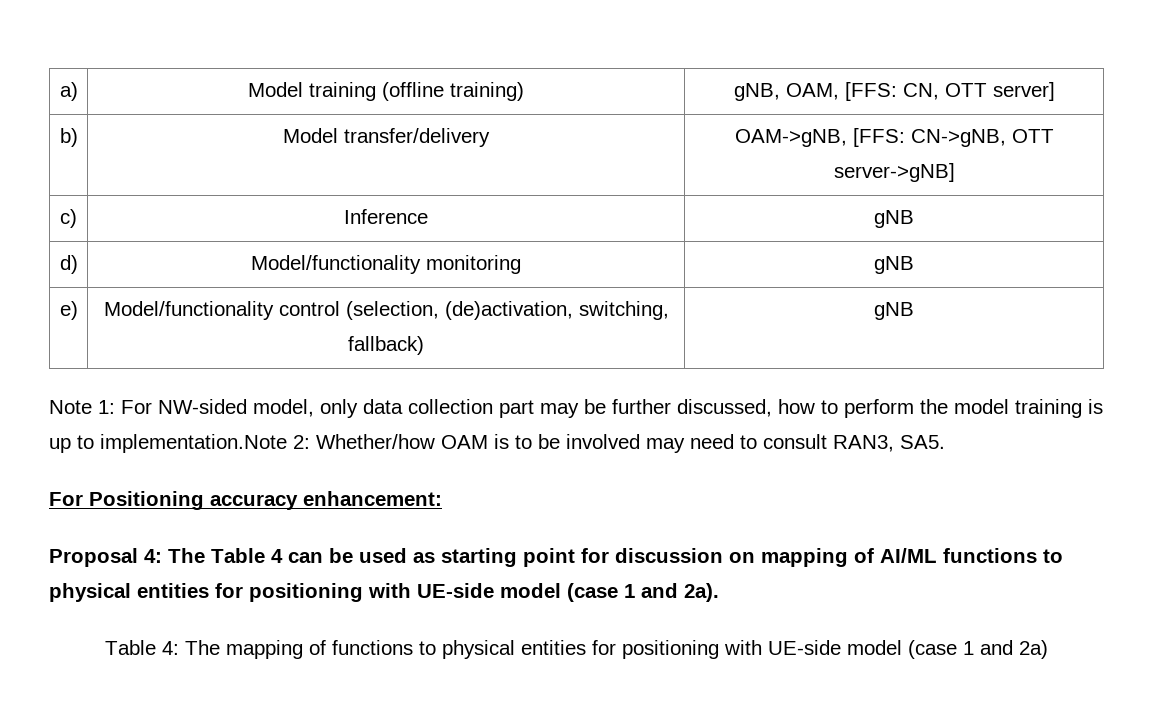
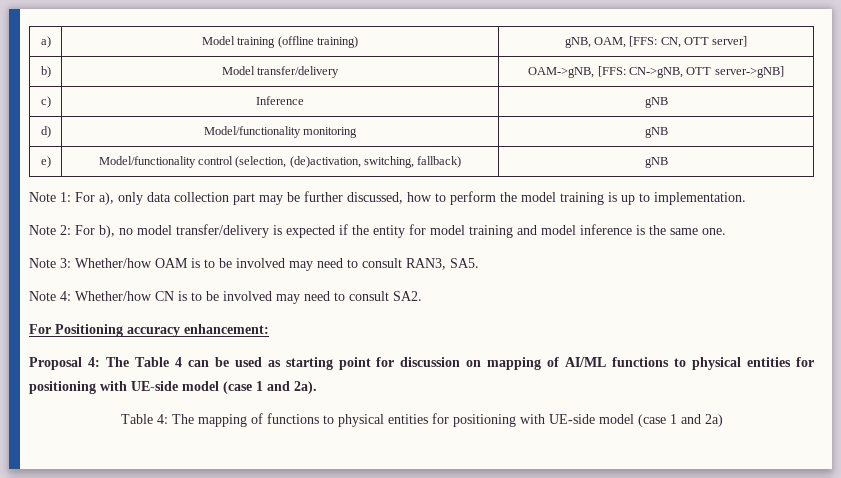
[158,399,314,417] NW-sided model, -> [99,192,114,205] a),
[100,434,310,453] implementation.Note 2: -> [654,192,746,205] [29,224,726,238] [29,258,71,268] implementation. // Note 2: For b), no model transfer/delivery is expected if the entity for model training and model inference is the same one. // Note 3:
(945, 442) none -> [29,291,422,304] // Note 4: Whether/how CN is to be involved may need to consult SA2.

